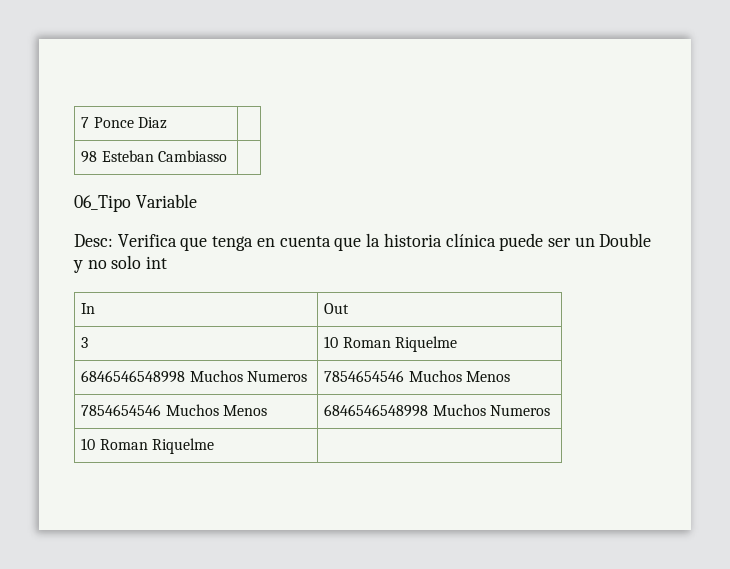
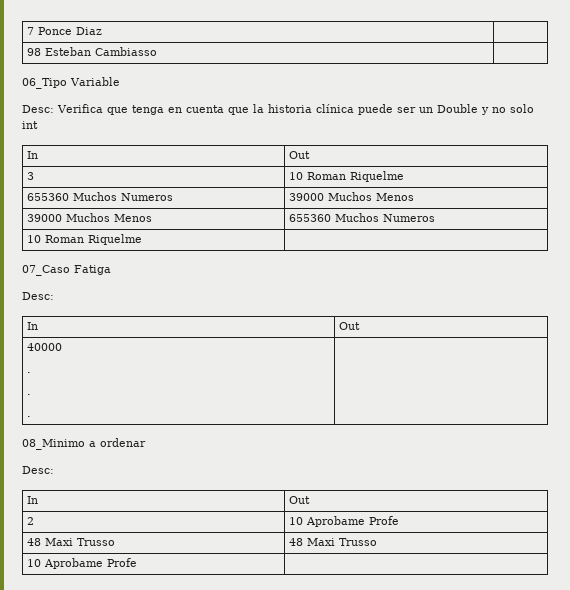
[81,370,186,383] 6846546548998 -> [27,193,70,201] 655360
[324,370,405,382] 7854654546 -> [289,193,325,201] 39000
[81,404,162,416] 7854654546 -> [27,214,63,222] 39000
[324,404,429,417] 6846546548998 -> [289,214,332,222] 655360
(214, 446) none -> [22,265,111,276] [22,292,54,300] [27,322,39,330] [339,322,361,330] [27,343,63,351] [27,372,32,373] [27,394,32,395] [27,416,32,417] [22,438,146,450] [22,466,54,474] [27,496,39,504] [289,496,311,504] [27,517,35,525] [289,516,400,527] [27,538,116,546] [289,538,378,546] [27,558,138,569] // 07_Caso Fatiga // Desc: // In | Out // 40000 // . // . // . | // 08_Minimo a ordenar // Desc: // In | Out // 2 | 10 Aprobame Profe // 48 Maxi Trusso | 48 Maxi Trusso // 10 Aprobame Profe |

